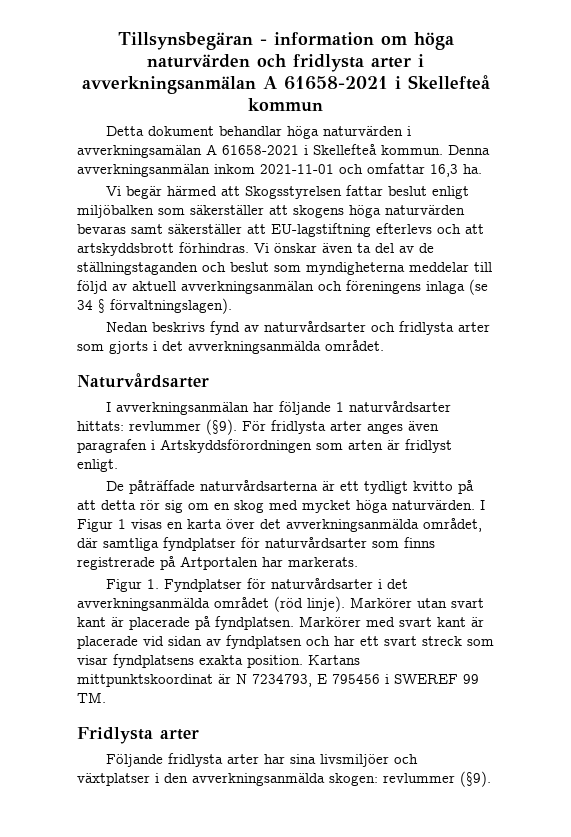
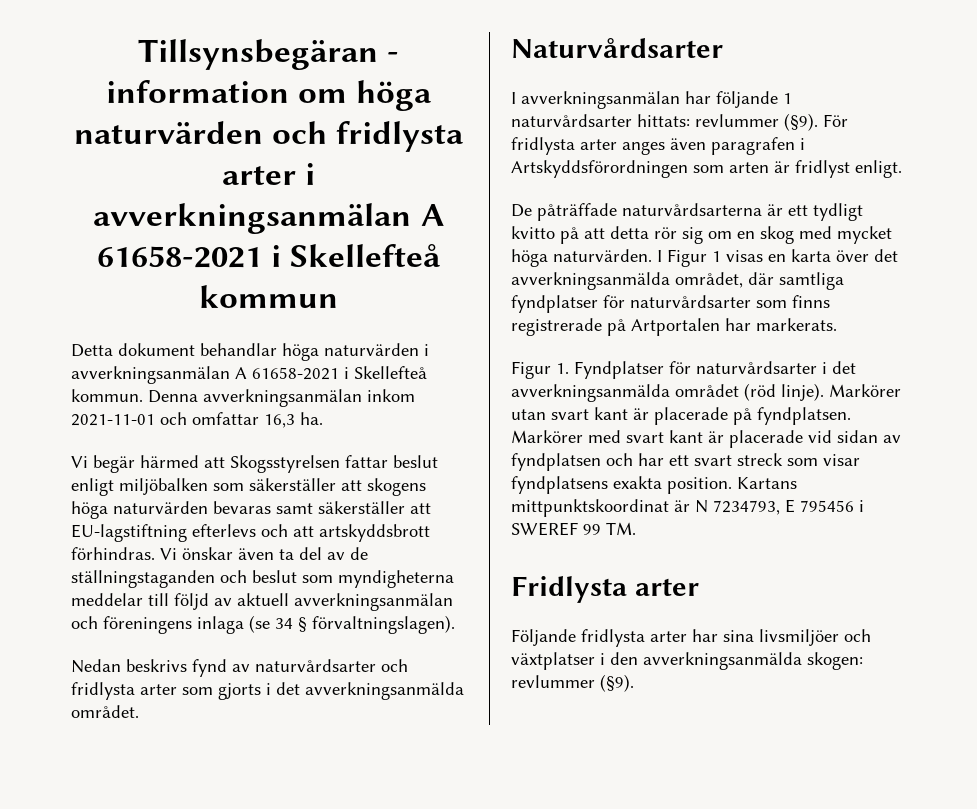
[77,145,202,158] avverkningsamälan -> [71,366,230,384] avverkningsanmälan

